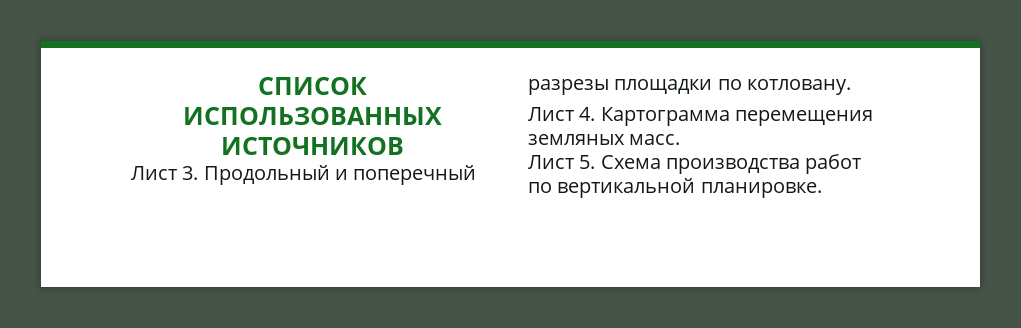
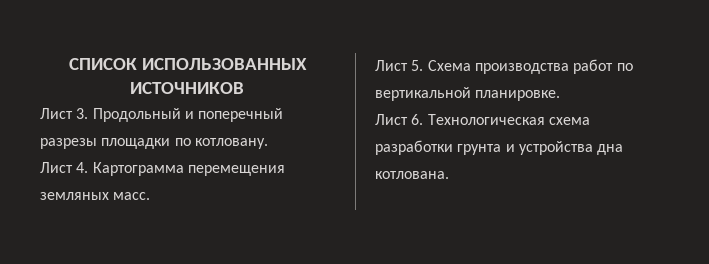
(822, 190) none -> [375,114,590,125] [375,140,624,155] [375,171,449,179] // Лист 6. Технологическая схема разработки грунта и устройства дна котлована.

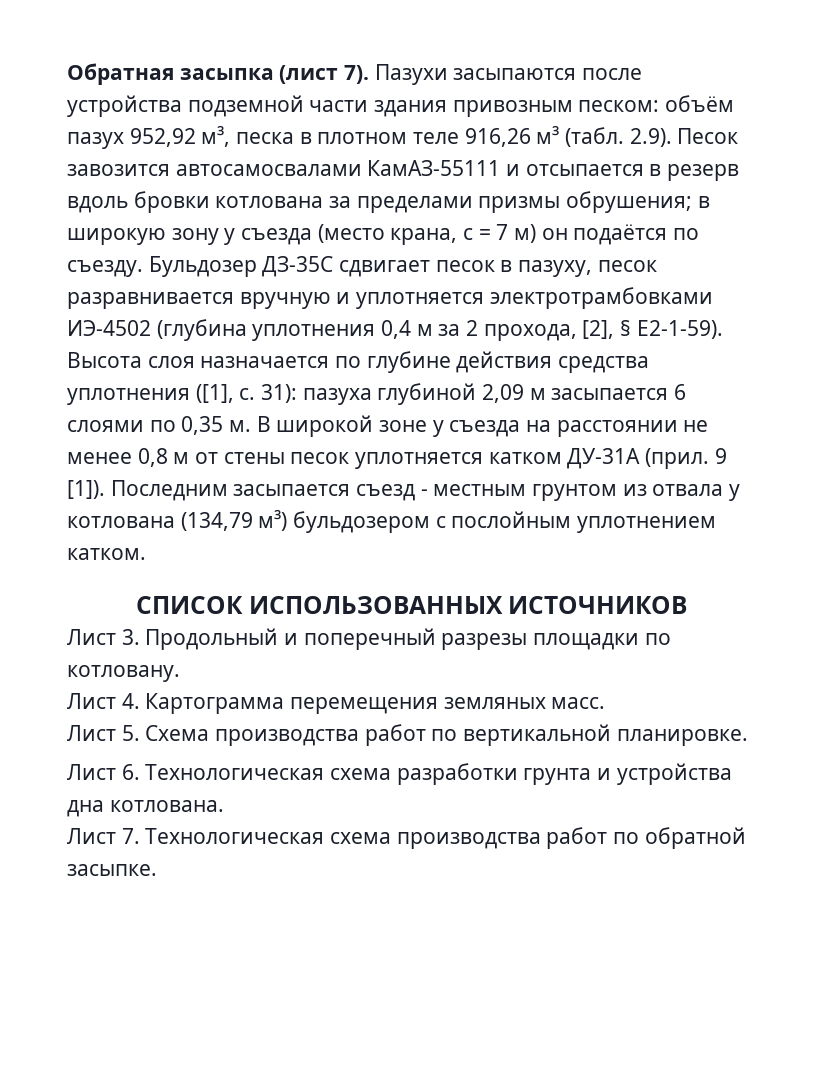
(68, 64) none -> [67,63,643,85] [67,95,735,117] [67,125,739,149] [67,160,740,181] [67,191,710,213] [67,224,700,245] [67,256,657,277] [67,287,713,309] [67,319,723,341] [67,351,650,373] [67,383,687,405] [67,415,709,437] [67,448,727,469] [67,480,741,501] [67,509,717,533] [67,548,146,560] Обратная засыпка (лист 7). Пазухи засыпаются после устройства подземной части здания привозным песком: объём пазух 952,92 м³, песка в плотном теле 916,26 м³ (табл. 2.9). Песок завозится автосамосвалами КамАЗ-55111 и отсыпается в резерв вдоль бровки котлована за пределами призмы обрушения; в широкую зону у съезда (место крана, c = 7 м) он подаётся по съезду. Бульдозер ДЗ-35С сдвигает песок в пазуху, песок разравнивается вручную и уплотняется электротрамбовками ИЭ-4502 (глубина уплотнения 0,4 м за 2 прохода, [2], § Е2-1-59). Высота слоя назначается по глубине действия средства уплотнения ([1], с. 31): пазуха глубиной 2,09 м засыпается 6 слоями по 0,35 м. В широкой зоне у съезда на расстоянии не менее 0,8 м от стены песок уплотняется катком ДУ-31А (прил. 9 [1]). Последним засыпается съезд - местным грунтом из отвала у котлована (134,79 м³) бульдозером с послойным уплотнением катком. //
(449, 175) none -> [67,827,746,849] [67,864,157,876] // Лист 7. Технологическая схема производства работ по обратной засыпке.

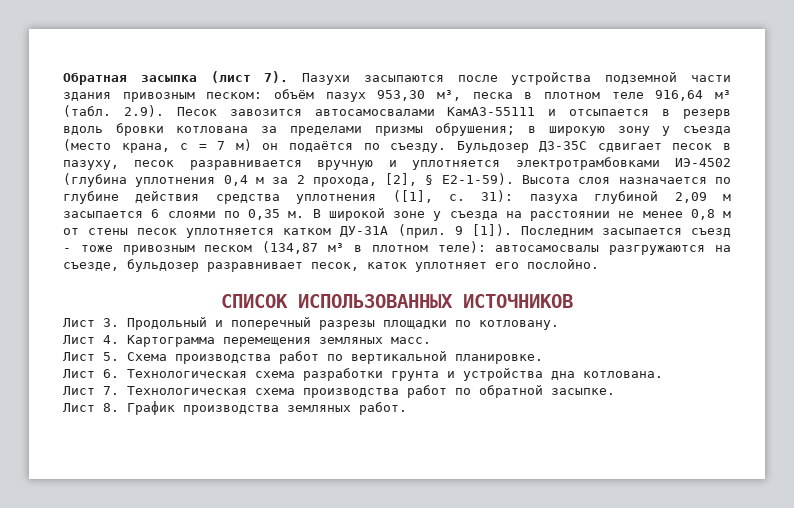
[129,128,196,147] 952,92 -> [377,90,426,101] 953,30
[464,128,531,147] 916,26 -> [655,90,704,101] 916,64
[433,484,741,501] [67,509,717,533] [67,548,146,560] местным грунтом из отвала у котлована (134,79 м³) бульдозером с послойным уплотнением катком. -> [80,241,731,255] [63,259,599,272] тоже привозным песком (134,87 м³ в плотном теле): автосамосвалы разгружаются на съезде, бульдозер разравнивает песок, каток уплотняет его послойно.
(157, 870) none -> [63,401,407,415] // Лист 8. График производства земляных работ.

